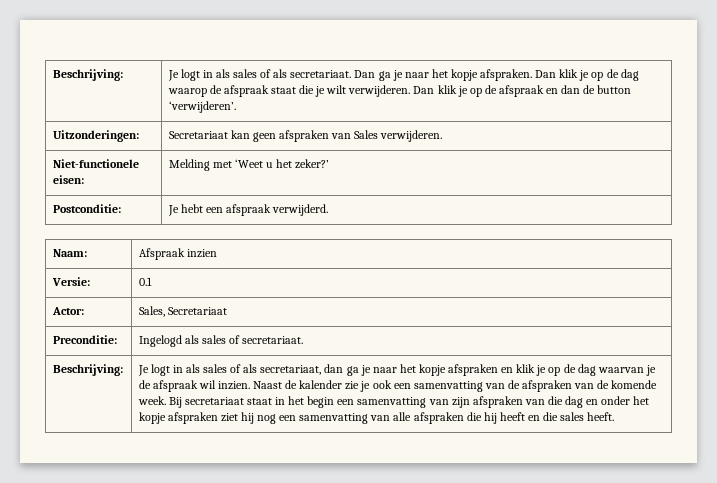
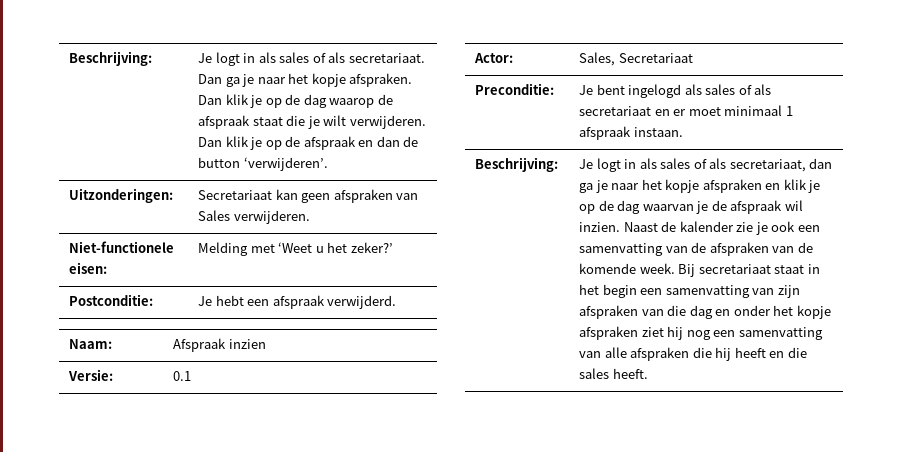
[138,335,304,347] Ingelogd als sales of secretariaat. -> [579,84,772,98] [579,105,793,116] [579,126,683,140] Je bent ingelogd als sales of als secretariaat en er moet minimaal 1 afspraak instaan.

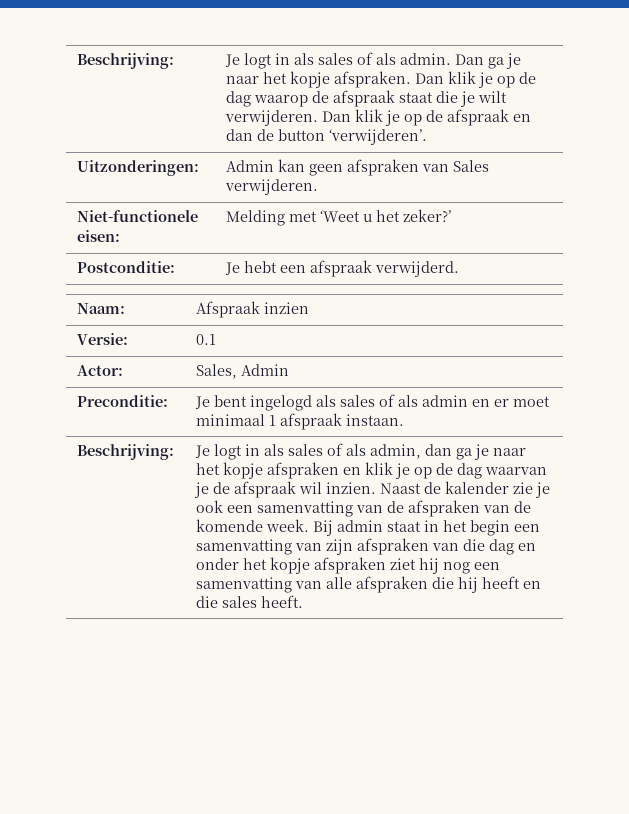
[69,51,153,66] [198,52,425,66] Beschrijving: | Je logt in als sales of als secretariaat. -> [76,53,174,69] [224,52,451,69] Beschrijving: | Je logt in als sales of als admin.
[198,190,273,200] Secretariaat -> [225,160,274,172] Admin
[618,53,693,63] Secretariaat -> [240,364,289,376] Admin
[579,106,652,116] secretariaat -> [421,395,468,407] admin
[729,159,806,172] secretariaat, -> [369,444,421,459] admin,
[698,264,771,274] secretariaat -> [336,520,383,532] admin

